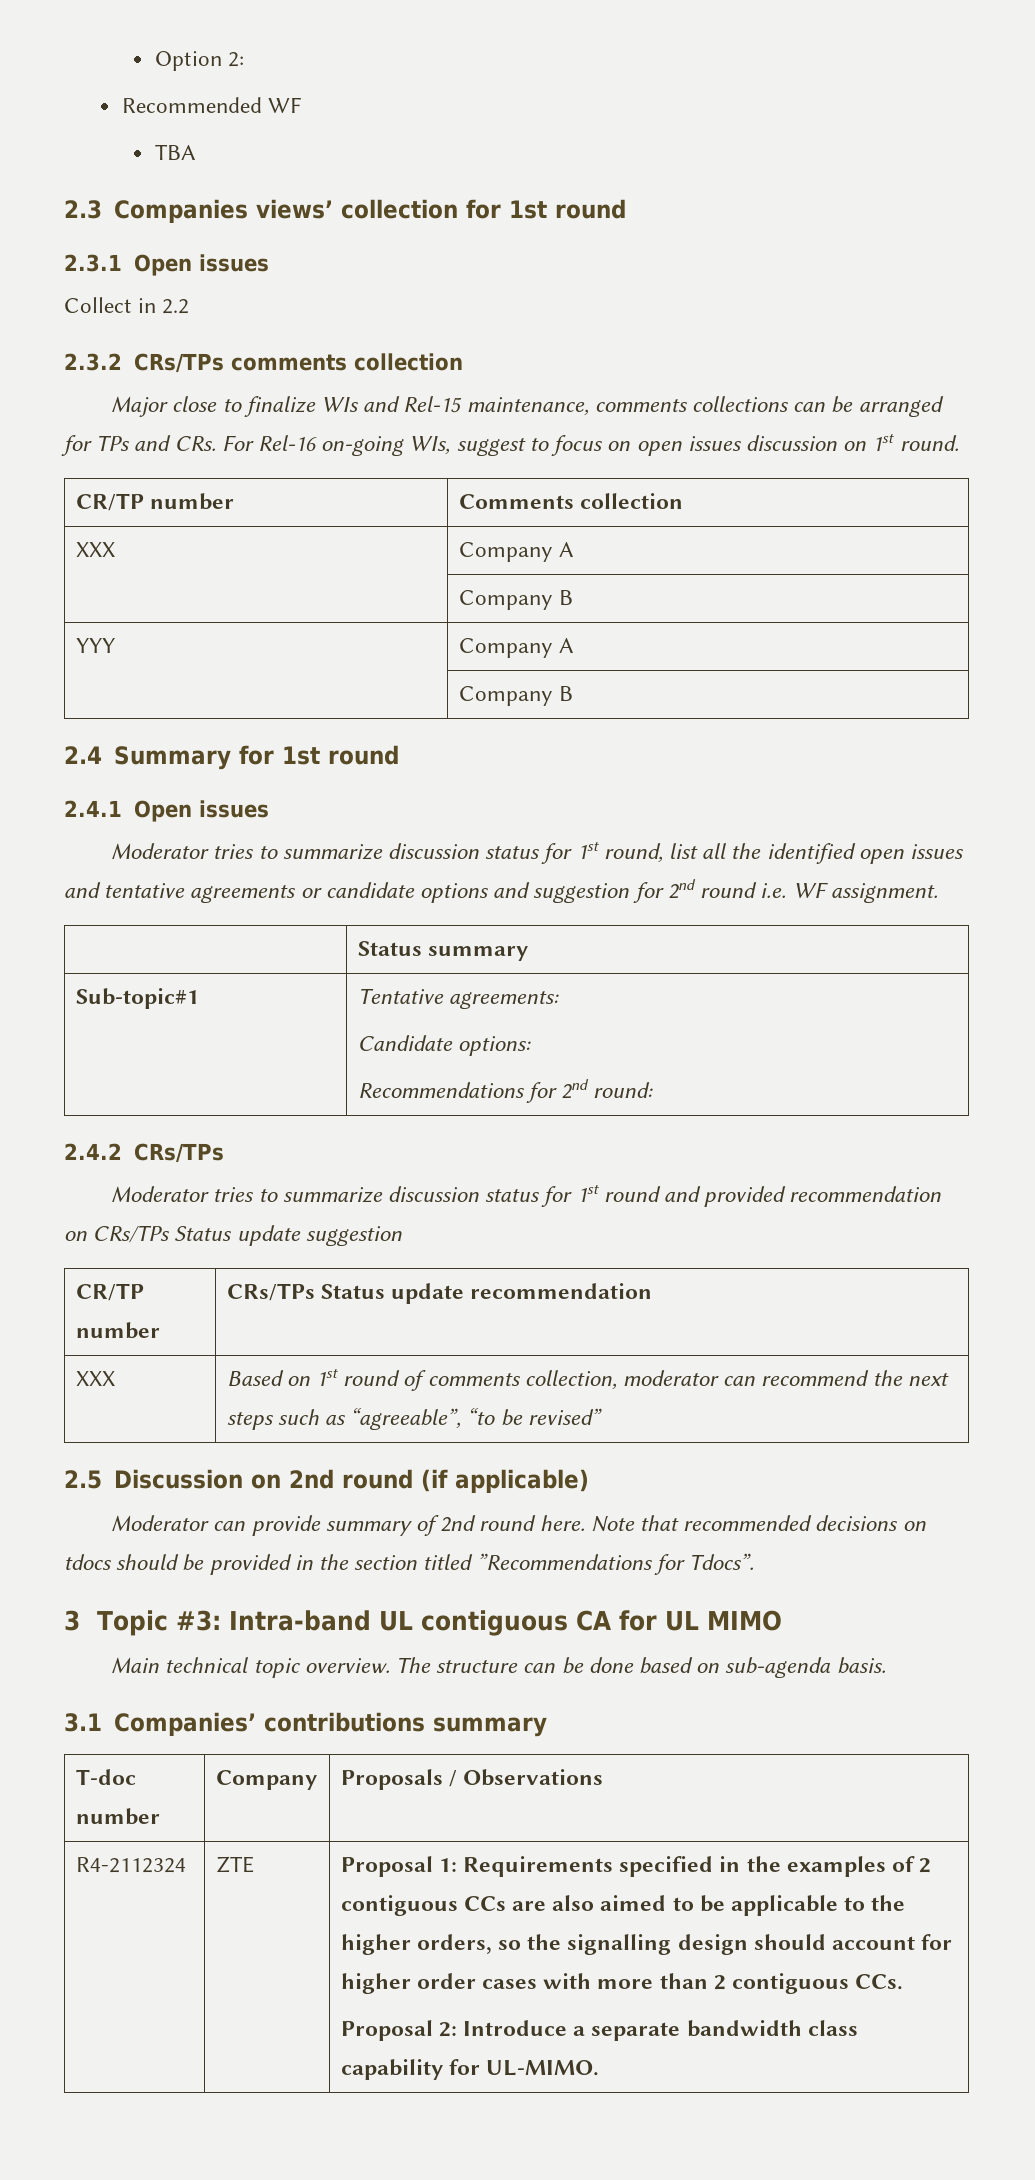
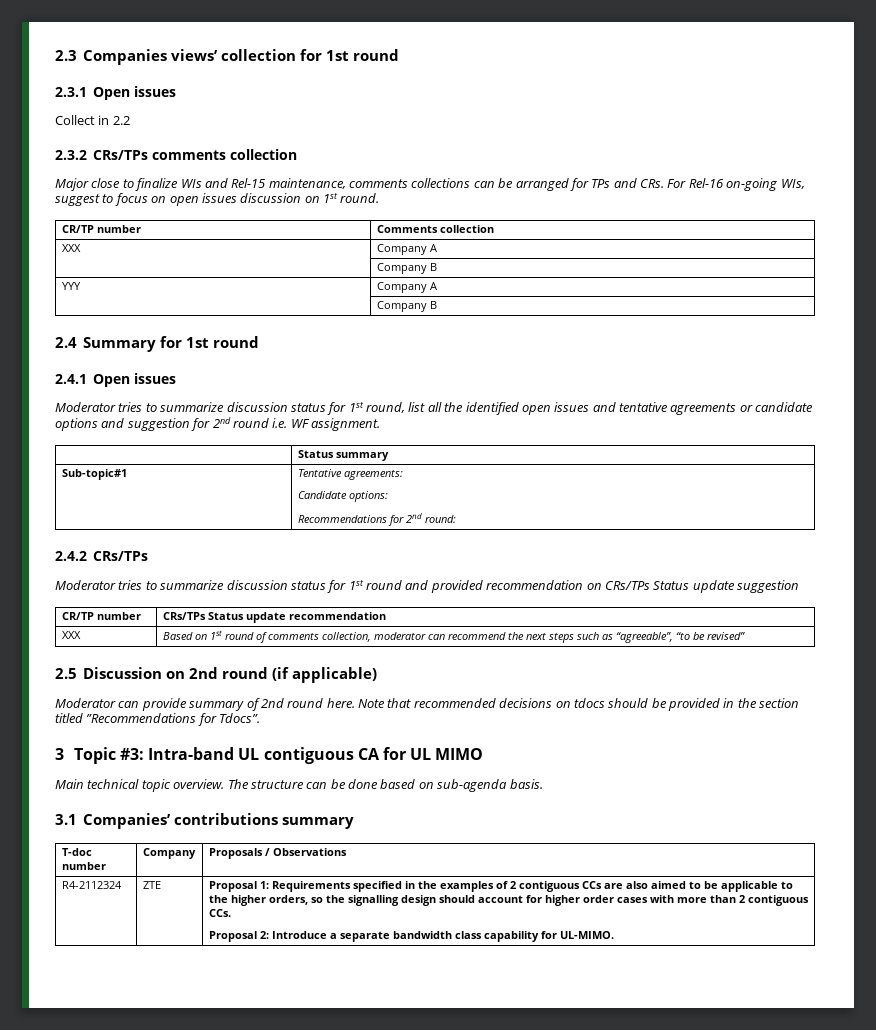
[154,51,244,71] [122,97,303,113] [154,144,196,160] Option 2: // Recommended WF // TBA // -> (55, 55) none

